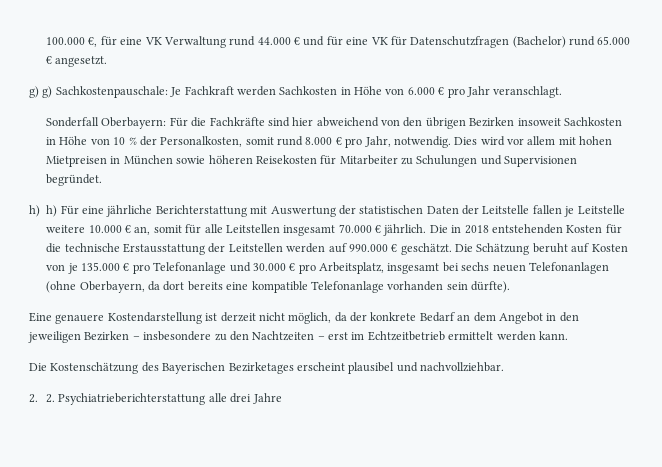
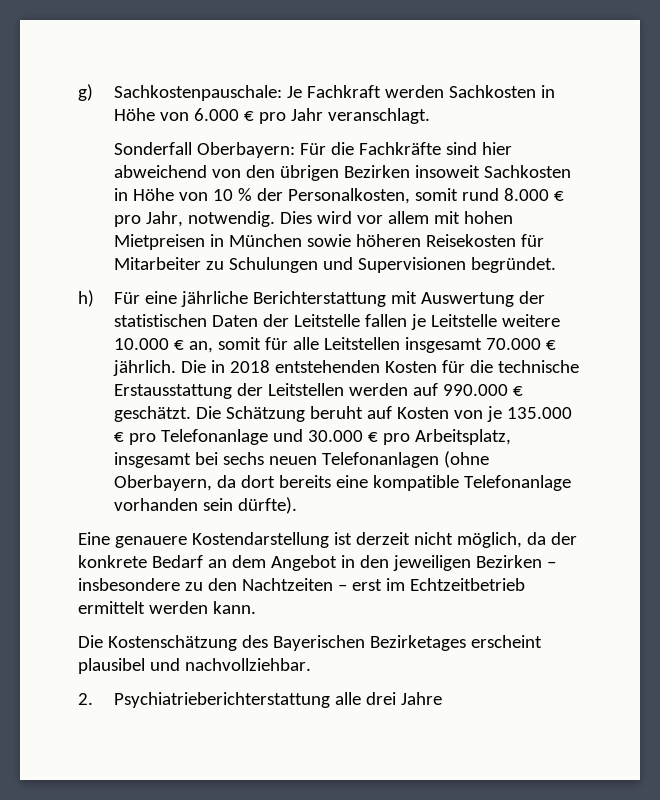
[46,36,631,48] [46,56,108,67] [29,86,39,98] 100.000 €, für eine VK Verwaltung rund 44.000 € und für eine VK für Datenschutzfragen (Bachelor) rund 65.000 € angesetzt. // g) -> (78, 92) none
[46,205,58,217] h) -> (94, 298) none
[46,394,56,403] 2. -> (93, 699) none

